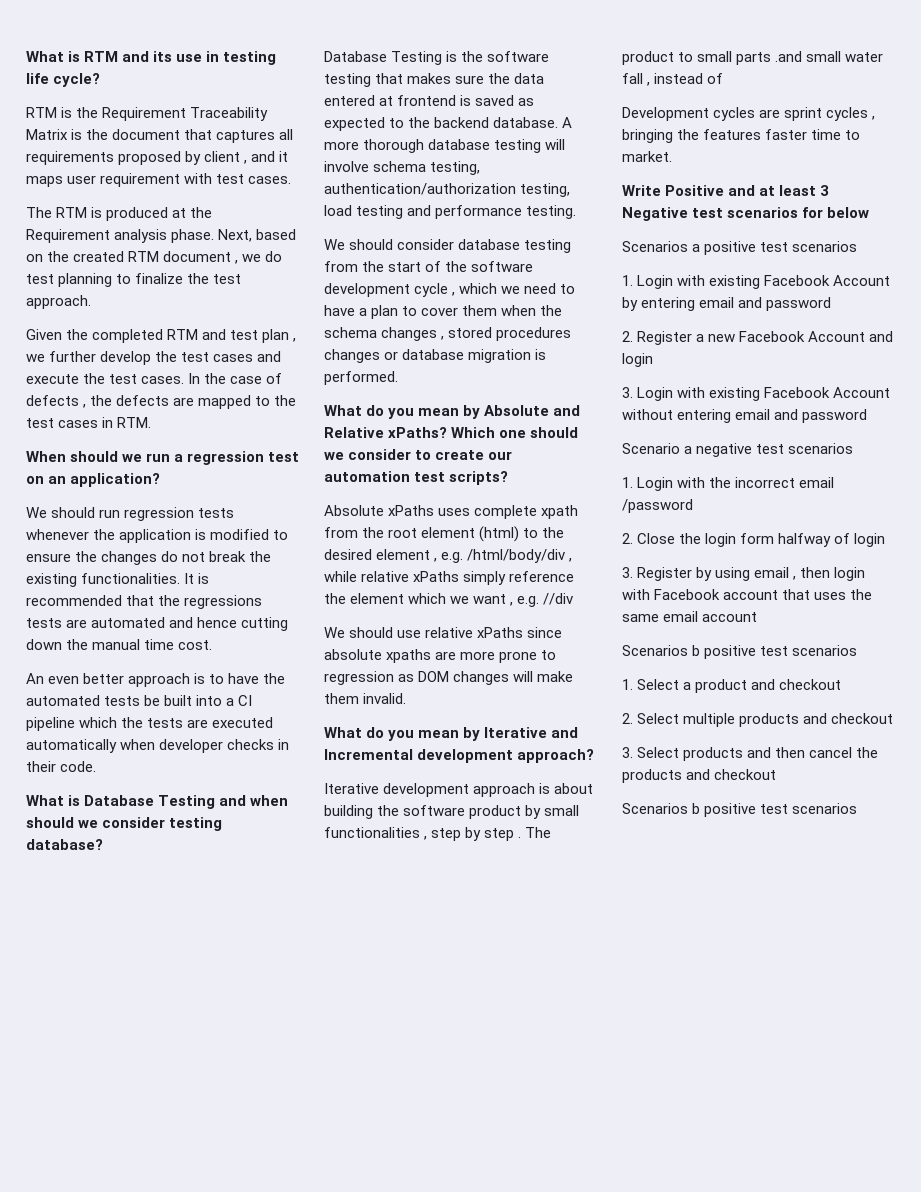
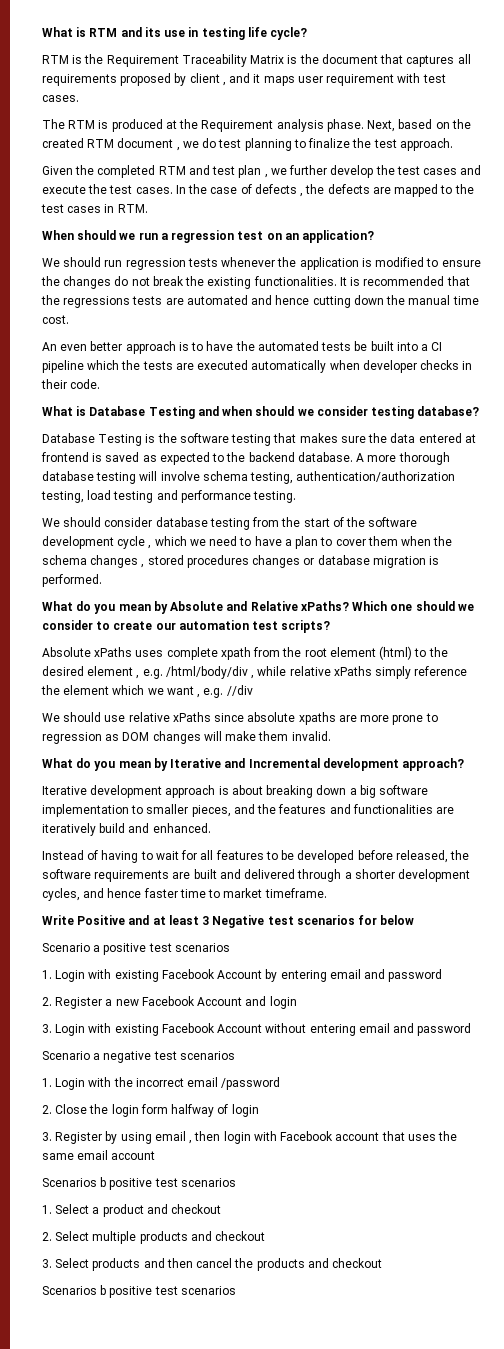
[324,805,580,819] [324,827,552,841] [622,51,884,65] [622,73,724,86] [622,107,876,121] [622,129,762,143] building the software product by small functionalities , step by step . The product to small parts .and small water fall , instead of // Development cycles are sprint cycles , bringing the features -> [266,785,429,798] [42,804,455,817] [42,823,211,836] [42,850,470,863] [42,869,471,882] [42,888,142,901] breaking down a big software implementation to smaller pieces, and the features and functionalities are iteratively build and enhanced. // Instead of having to wait for all features to be developed before released, the software requirements are built and delivered through a shorter development cycles, and hence
[622,151,672,162] market. -> [223,888,327,898] market timeframe.
[622,241,688,252] Scenarios -> [42,943,90,952] Scenario

